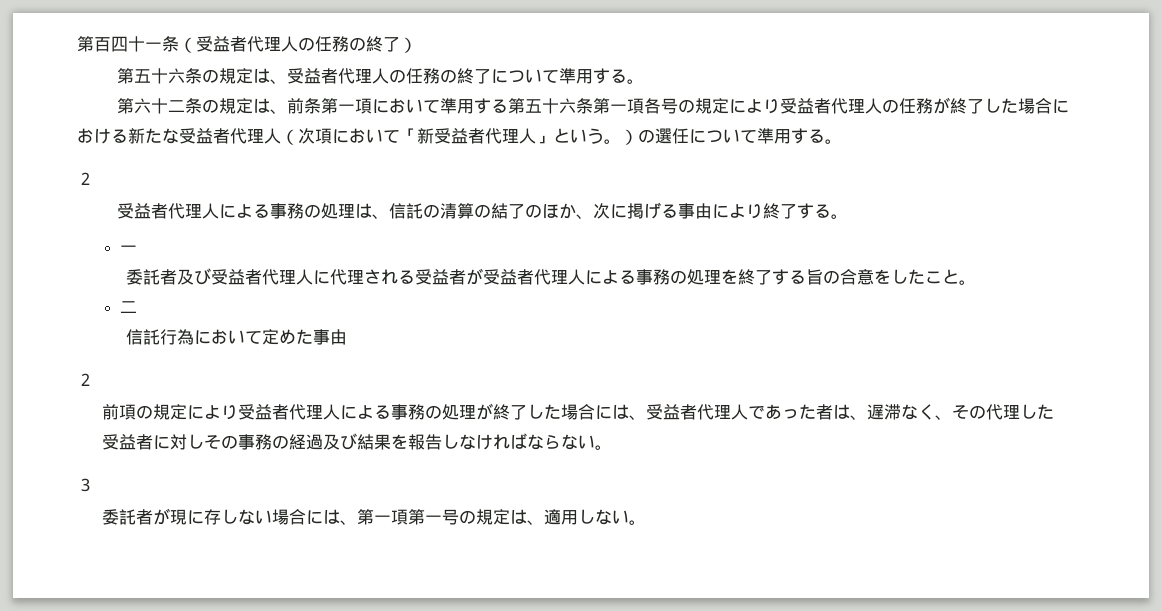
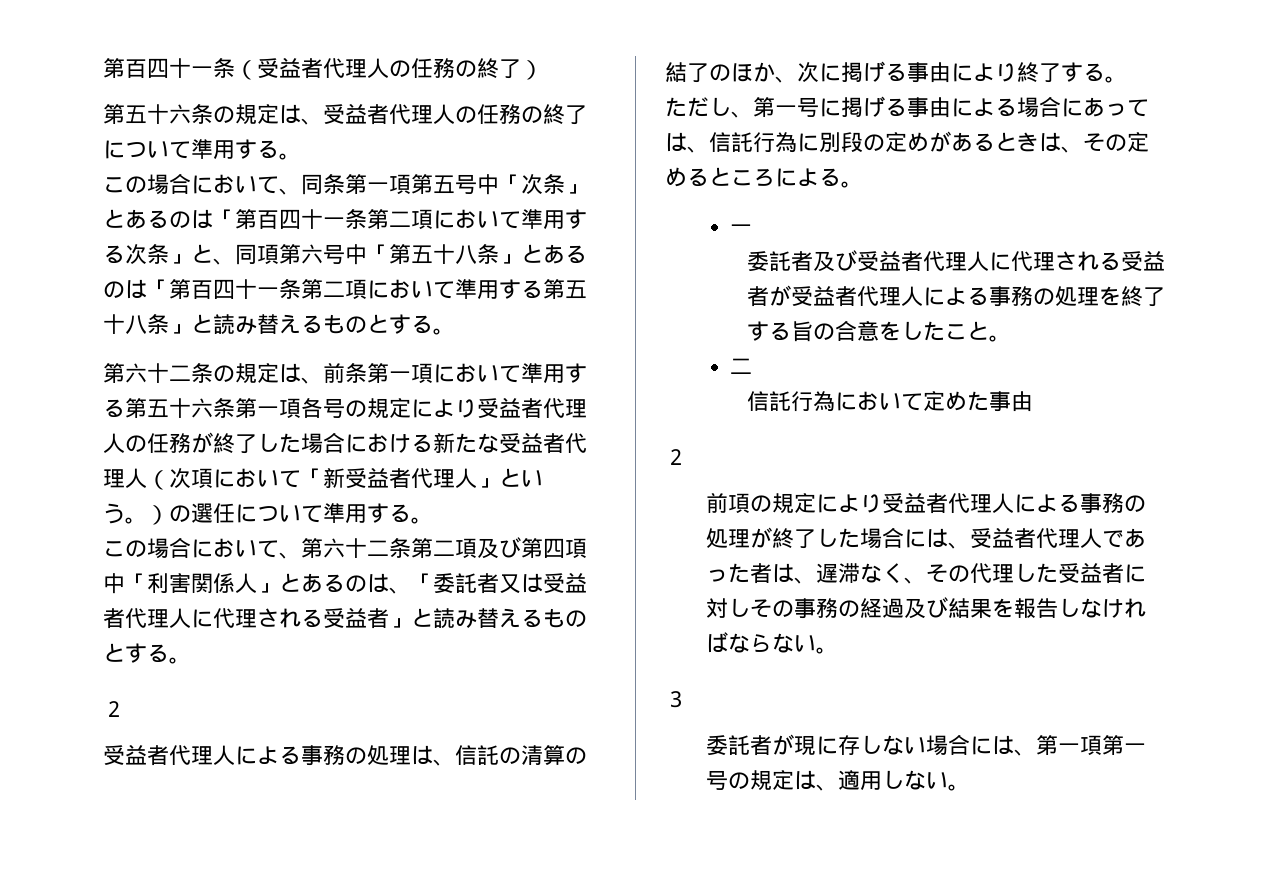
(644, 81) none -> [103,173,587,195] [103,209,587,230] [103,244,587,265] [103,279,587,300] [103,314,455,335] // この場合において、同条第一項第五号中「次条」とあるのは「第百四十一条第二項において準用する次条」と、同項第六号中「第五十八条」とあるのは「第百四十一条第二項において準用する第五十八条」と読み替えるものとする。
(842, 141) none -> [103,537,587,559] [103,572,587,594] [103,607,587,629] [103,643,191,664] // この場合において、第六十二条第二項及び第四項中「利害関係人」とあるのは、「委託者又は受益者代理人に代理される受益者」と読み替えるものとする。
(848, 216) none -> [665,96,1149,118] [665,131,1149,153] [665,167,863,188] // ただし、第一号に掲げる事由による場合にあっては、信託行為に別段の定めがあるときは、その定めるところによる。

